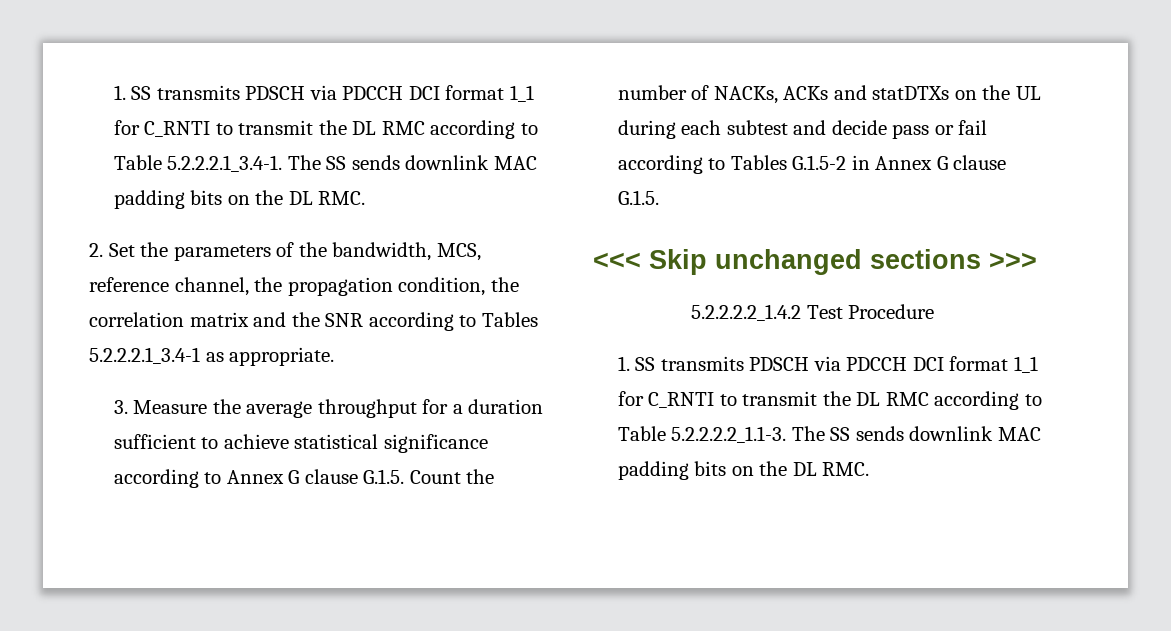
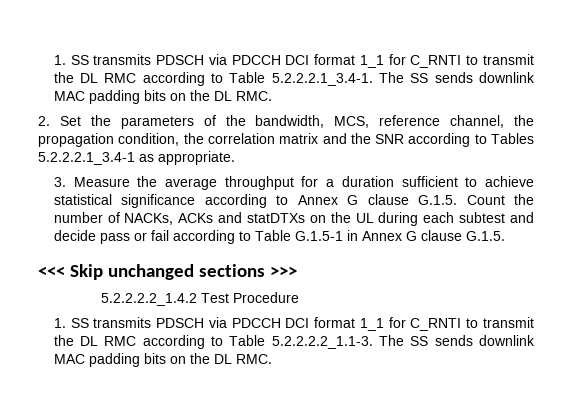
[730,155,847,170] Tables G.1.5-2 -> [254,230,343,241] Table G.1.5-1

